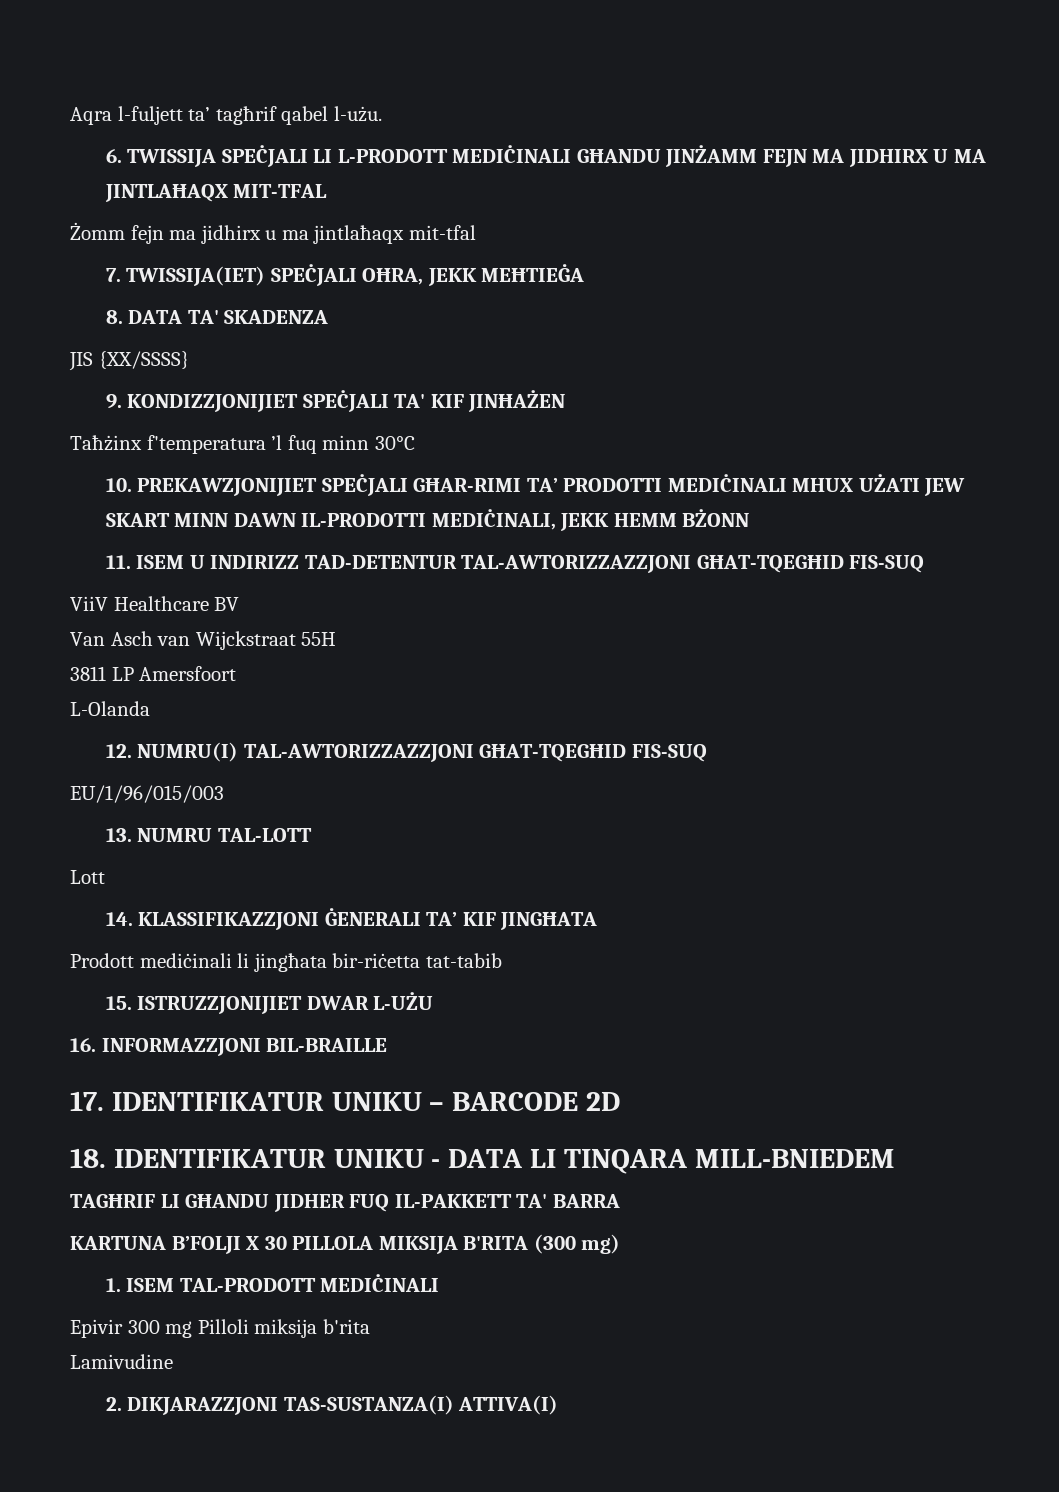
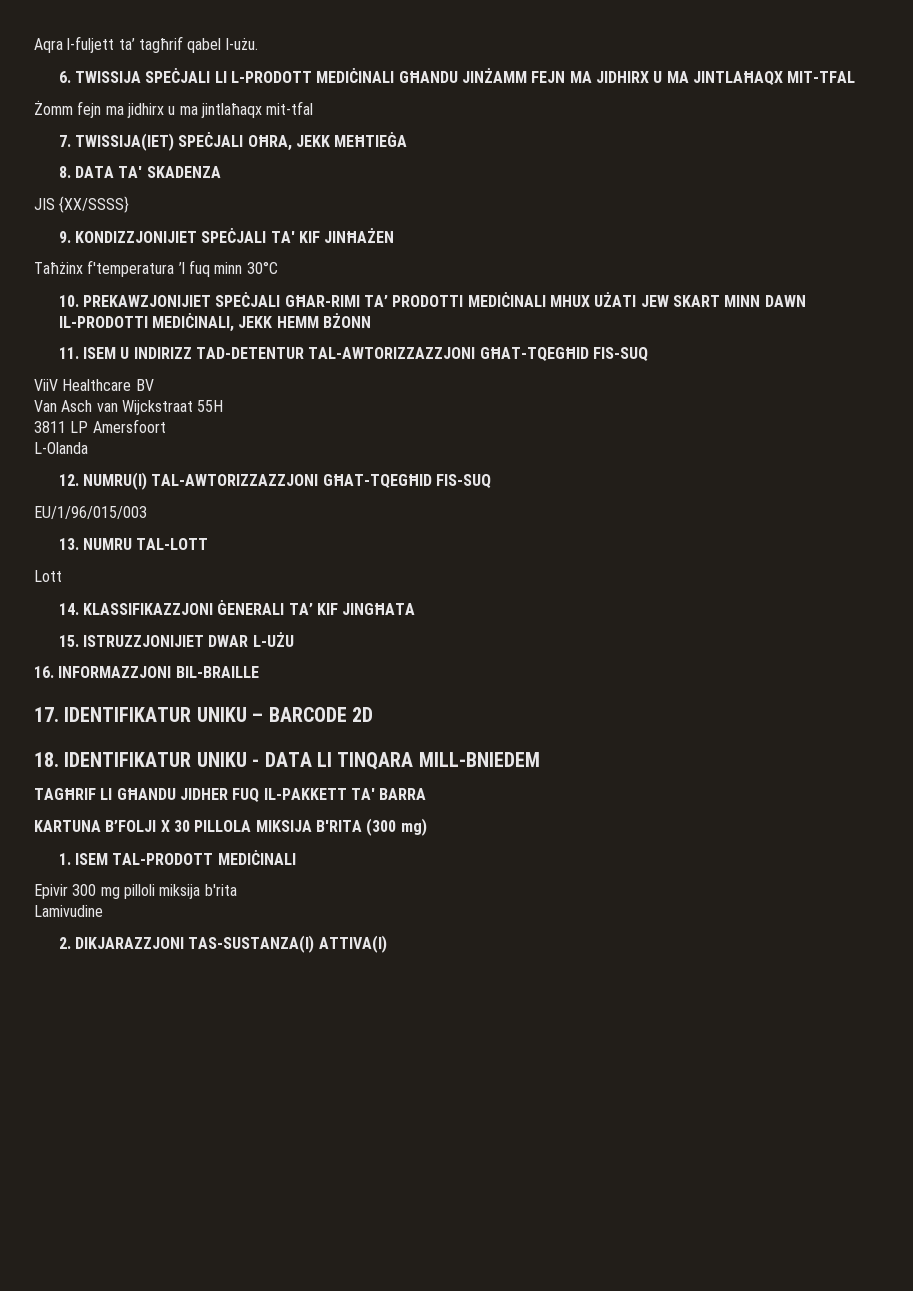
[70,953,502,972] // Prodott mediċinali li jingħata bir-riċetta tat-tabib -> (416, 609) none
[197,1319,249,1334] Pilloli -> [123,884,155,899] pilloli

